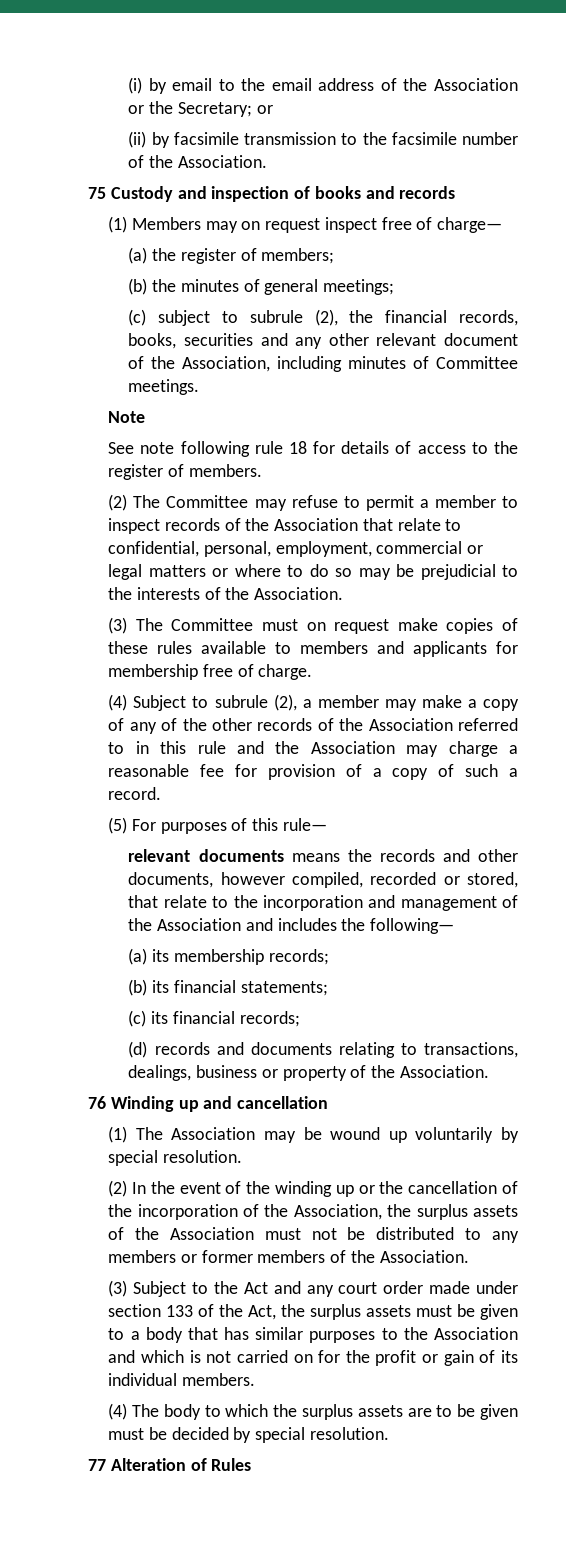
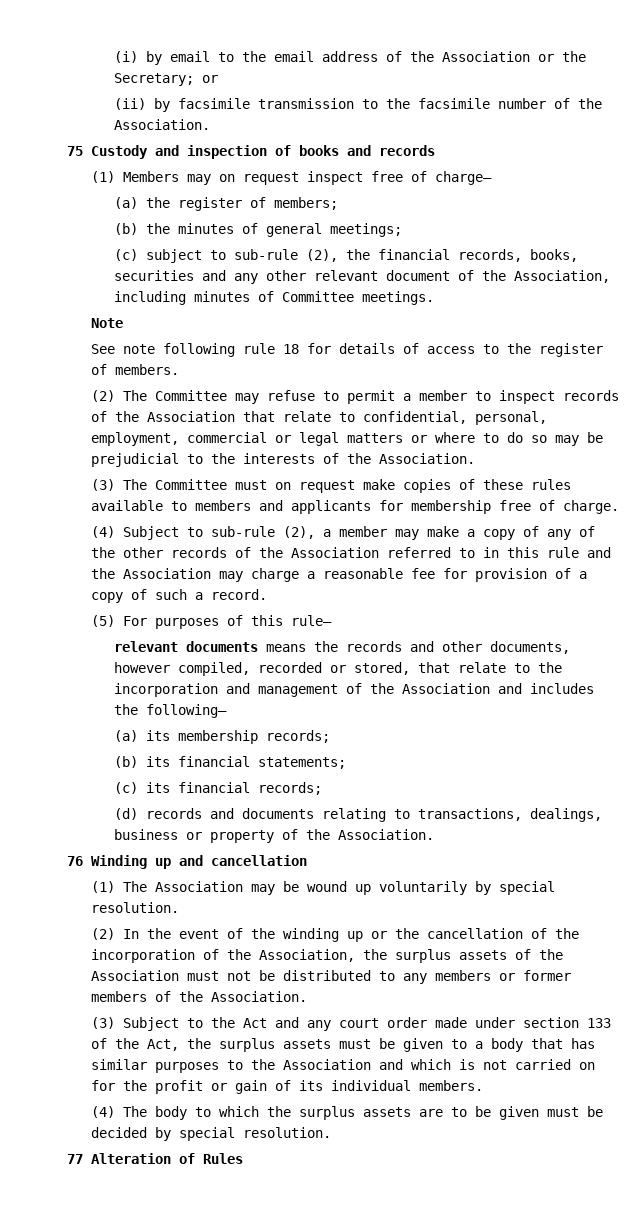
[249,310,303,323] subrule -> [234,249,299,260] sub-rule
[214,695,268,708] subrule -> [210,526,275,537] sub-rule

